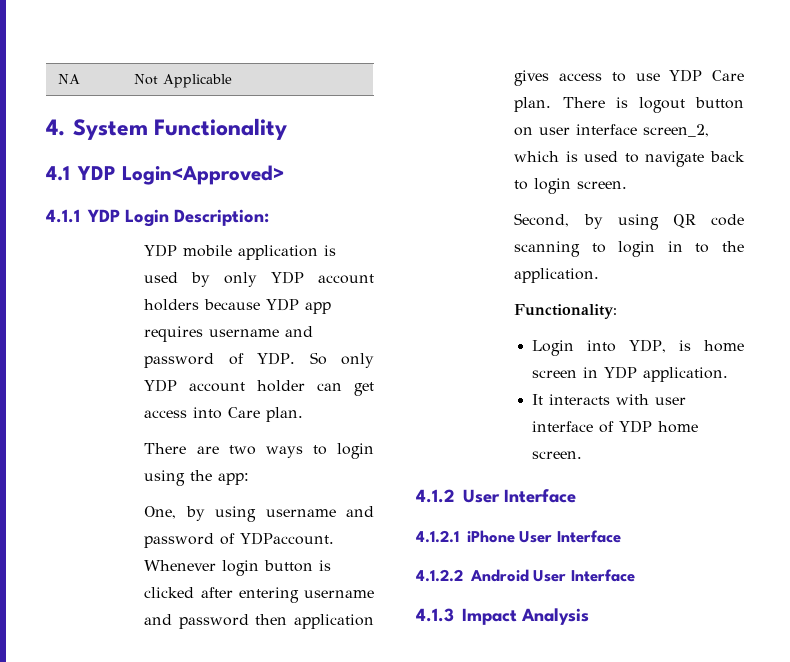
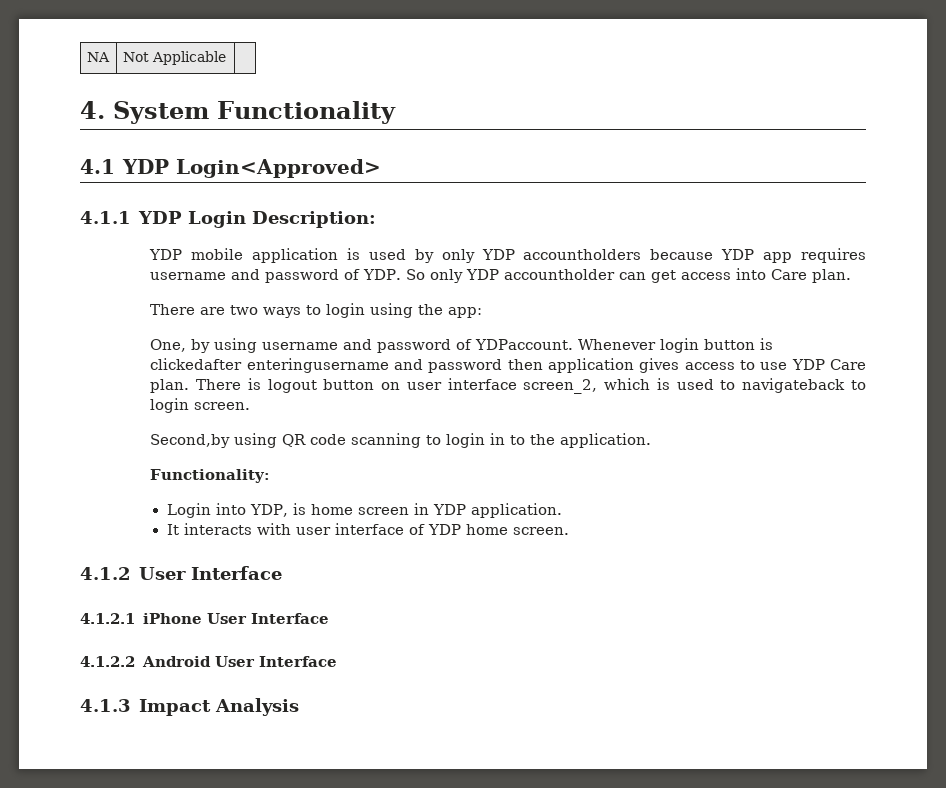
[318,274,374,284] [144,299,200,311] account holders -> [523,249,642,260] accountholders
[189,380,306,392] account holder -> [504,269,616,280] accountholder
[144,587,374,603] clicked after entering username -> [150,358,389,373] clickedafter enteringusername
[645,151,745,167] navigate back -> [742,378,846,393] navigateback
[514,213,603,229] Second, by -> [150,434,231,448] Second,by

